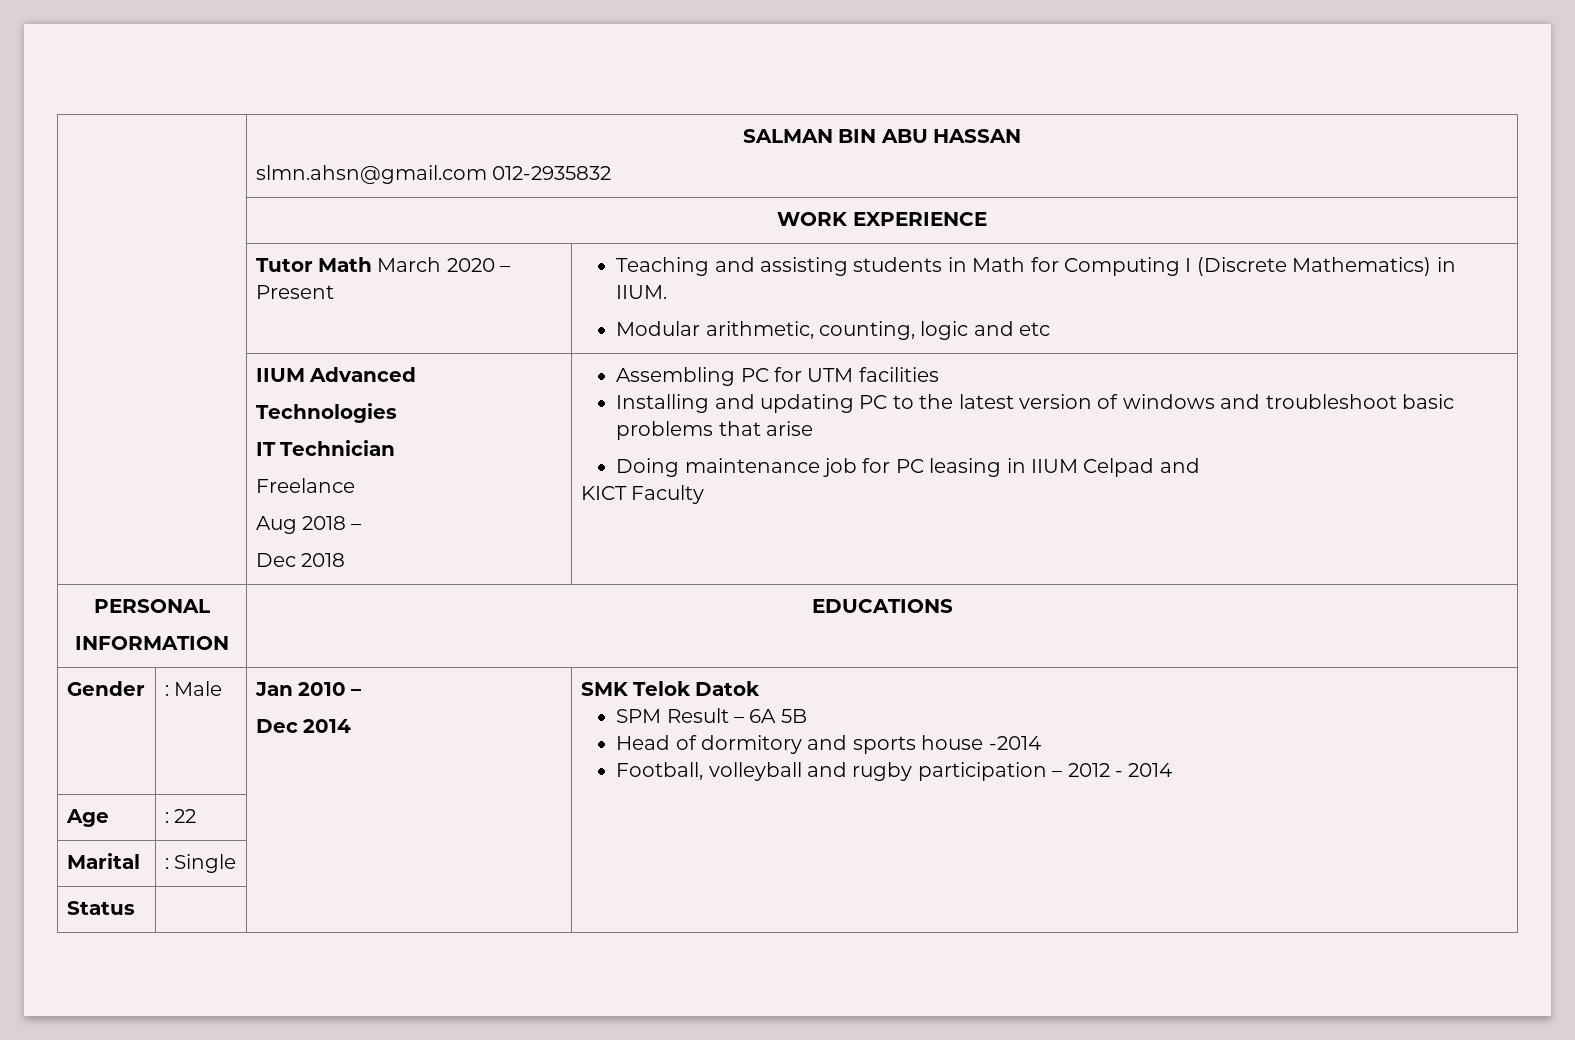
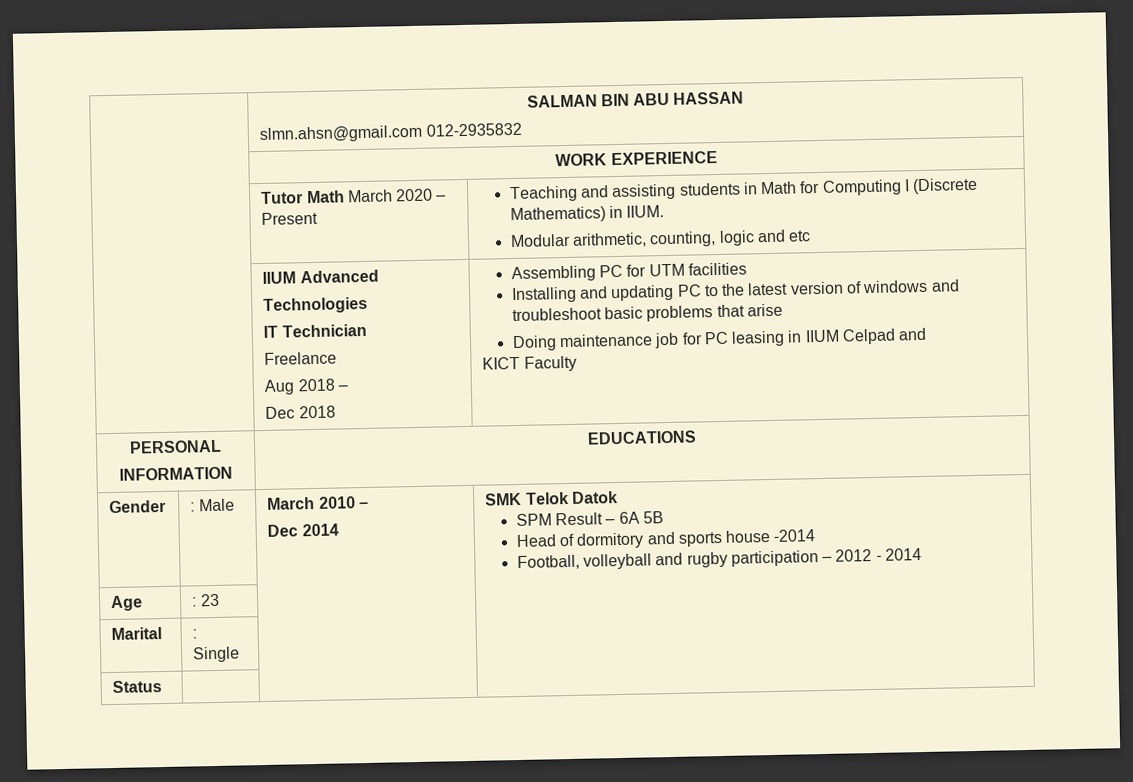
[254,682,293,696] Jan -> [267,496,316,510] March
[173,809,196,823] 22 -> [199,593,220,607] 23

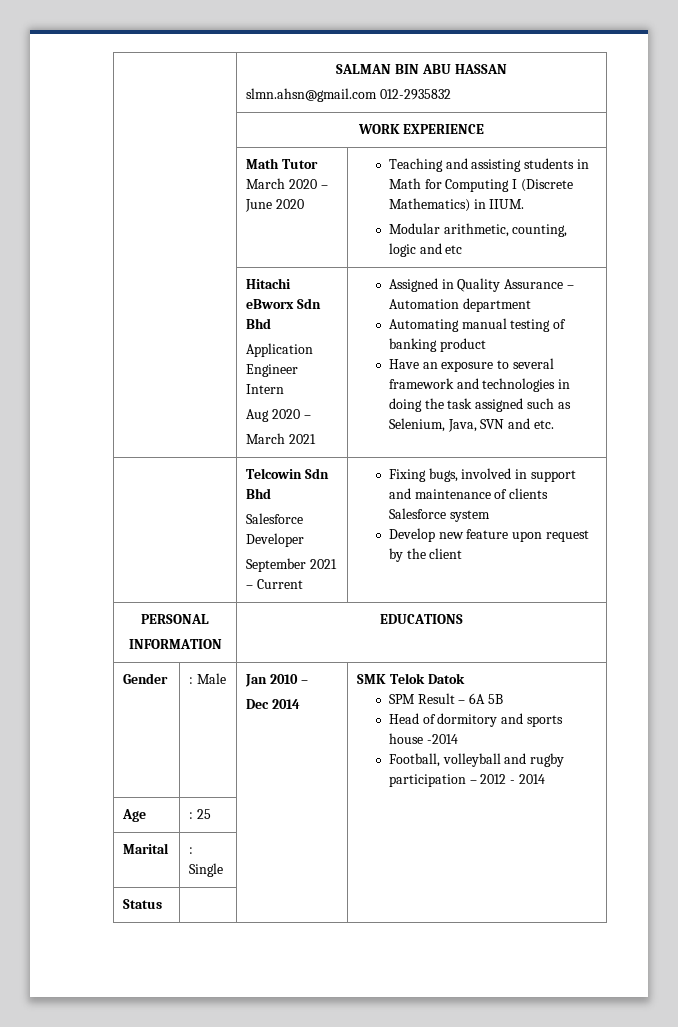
[261,190,345,204] Tutor Math -> [246,158,319,169] Math Tutor
[261,211,319,225] Present -> [245,199,305,212] June 2020
[262,269,379,284] [263,296,369,314] [263,323,367,338] [264,351,338,365] IIUM Advanced // Technologies // IT Technician // Freelance -> [246,278,292,289] [246,298,322,309] [246,318,272,329] [246,343,314,357] [246,364,299,377] [246,384,285,394] Hitachi eBworx Sdn Bhd // Application Engineer Intern
[297,378,348,392] [265,405,336,419] [510,262,747,283] [510,279,960,304] [511,303,783,322] [511,327,928,352] [482,355,577,372] 2018 – // Dec 2018 | Assembling PC for UTM facilities // Installing and updating PC to the latest version of windows and troubleshoot basic problems that arise // Doing maintenance job for PC leasing in IIUM Celpad and // KICT Faculty -> [272,409,311,419] [246,433,317,444] [388,278,574,292] [388,298,531,312] [388,318,567,332] [388,338,486,352] [388,358,554,372] [388,378,571,392] [388,398,571,412] [388,418,554,432] [246,468,330,479] [246,488,272,499] [246,513,304,524] [246,533,305,547] [246,558,338,572] [246,579,304,589] [388,468,576,482] [388,488,549,499] [388,508,490,522] [388,528,589,542] [388,548,463,562] 2020 – // March 2021 | Assigned in Quality Assurance – Automation department // Automating manual testing of banking product // Have an exposure to several framework and technologies in doing the task assigned such as Selenium, Java, SVN and etc. // | Telcowin Sdn Bhd // Salesforce Developer // September 2021 – Current | Fixing bugs, involved in support and maintenance of clients Salesforce system // Develop new feature upon request by the client
[267,496,316,510] March -> [245,674,268,687] Jan
[199,593,220,607] 23 -> [197,809,212,819] 25

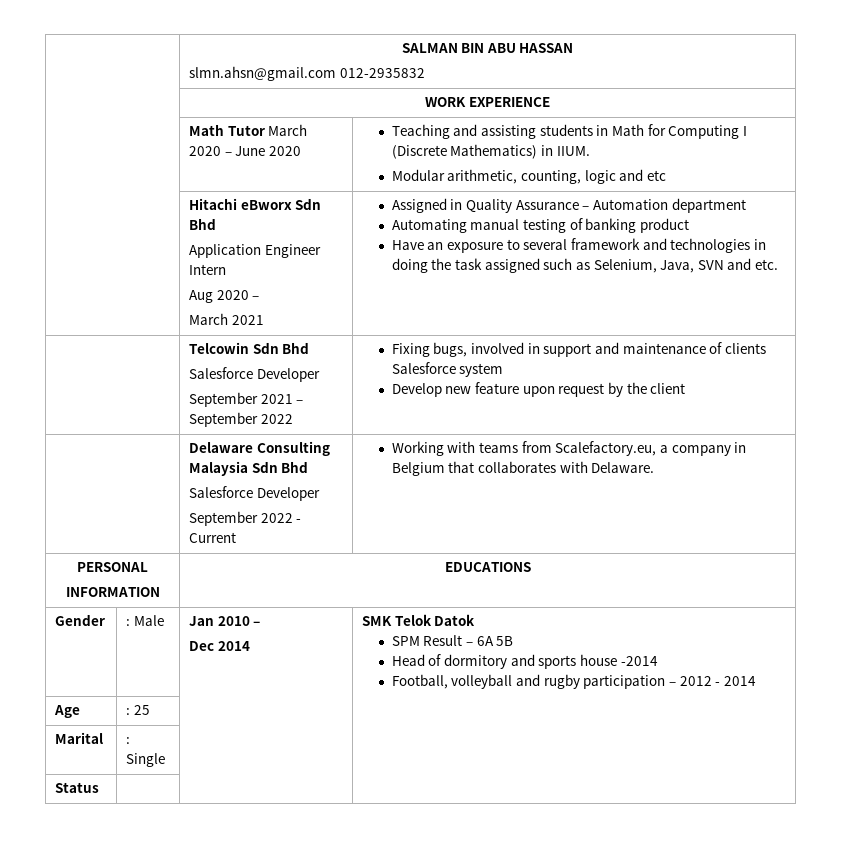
[257,579,304,589] Current -> [189,412,293,427] September 2022
(463, 553) none -> [189,441,330,456] [189,461,309,476] [189,486,320,501] [189,511,302,526] [189,532,237,543] [391,441,747,456] [391,461,655,476] // | Delaware Consulting Malaysia Sdn Bhd // Salesforce Developer // September 2022 - Current | Working with teams from Scalefactory.eu, a company in Belgium that collaborates with Delaware.

